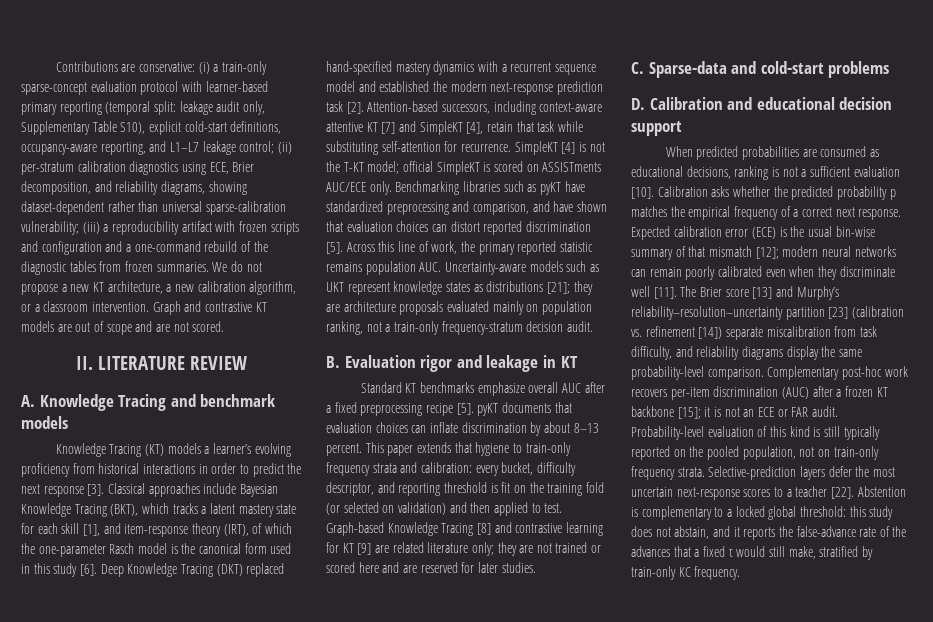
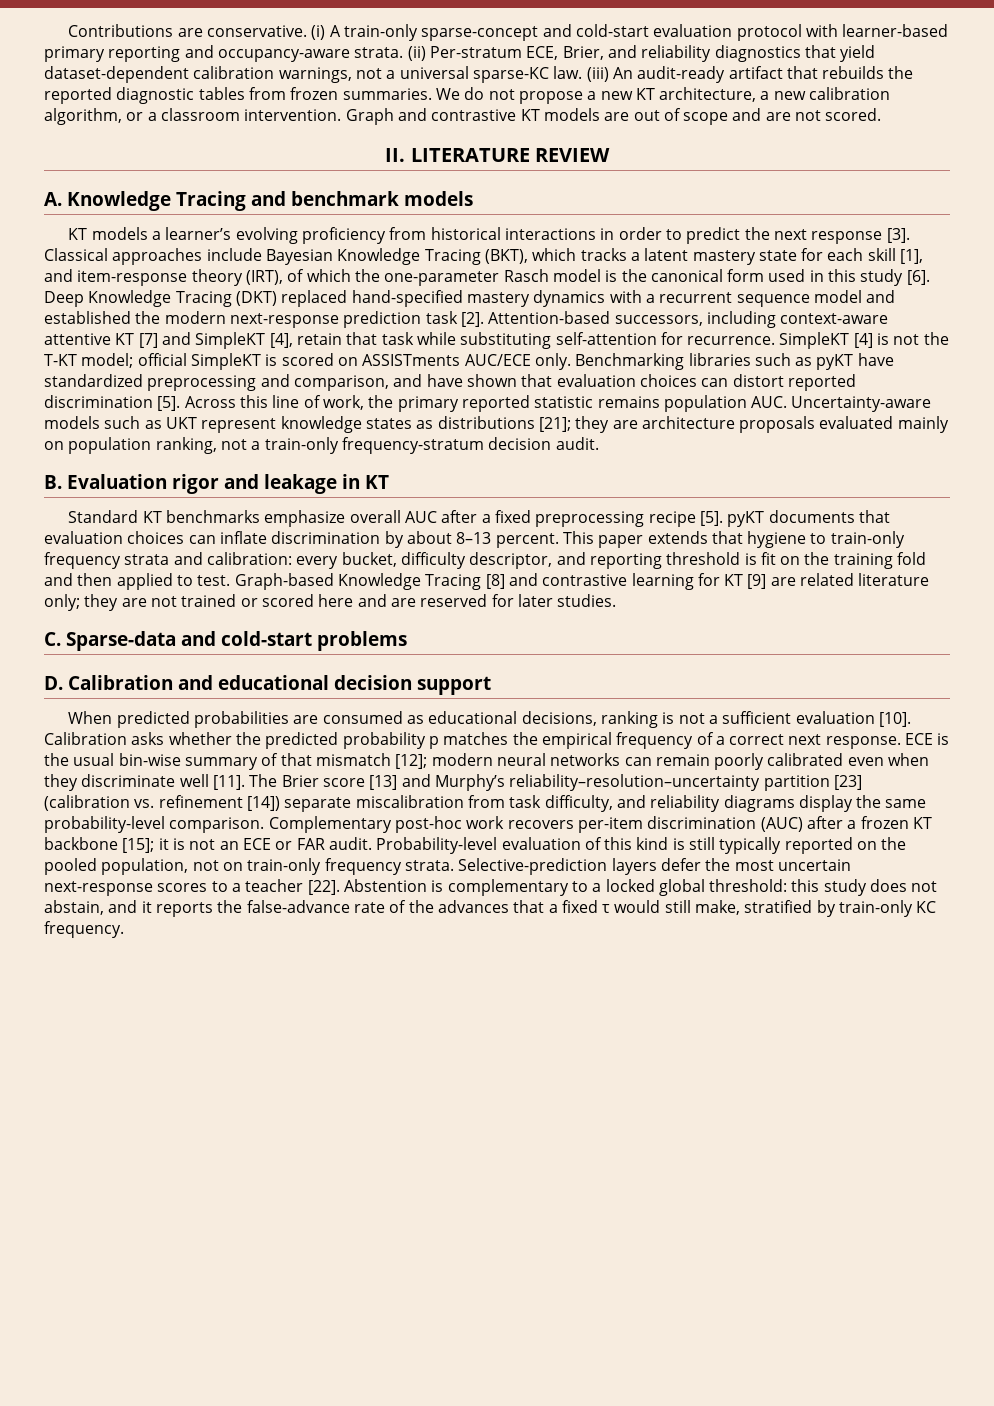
[139,61,268,75] [21,82,87,95] conservative: (i) a train-only sparse-concept -> [207,24,649,41] conservative. (i) A train-only sparse-concept and cold-start
[105,101,265,115] [21,121,282,135] [21,141,292,155] [21,161,255,175] [21,181,247,195] [21,201,286,215] [21,221,299,235] [21,241,268,255] (temporal split: leakage audit only, Supplementary Table S10), explicit cold-start definitions, occupancy-aware reporting, and L1–L7 leakage control; (ii) per-stratum calibration diagnostics using ECE, Brier decomposition, and reliability diagrams, showing dataset-dependent rather than universal sparse-calibration vulnerability; (iii) a reproducibility artifact with frozen scripts and configuration and a one-command rebuild of the -> [184,45,876,62] [44,66,914,83] [44,87,112,104] and occupancy-aware strata. (ii) Per-stratum ECE, Brier, and reliability diagnostics that yield dataset-dependent calibration warnings, not a universal sparse-KC law. (iii) An audit-ready artifact that rebuilds the reported
[55,443,165,457] Knowledge Tracing (KT) -> [68,228,88,240] KT
[326,502,446,515] (or selected on validation) -> (927, 558) none
[631,226,776,240] Expected calibration error (ECE) -> [905,733,934,745] ECE

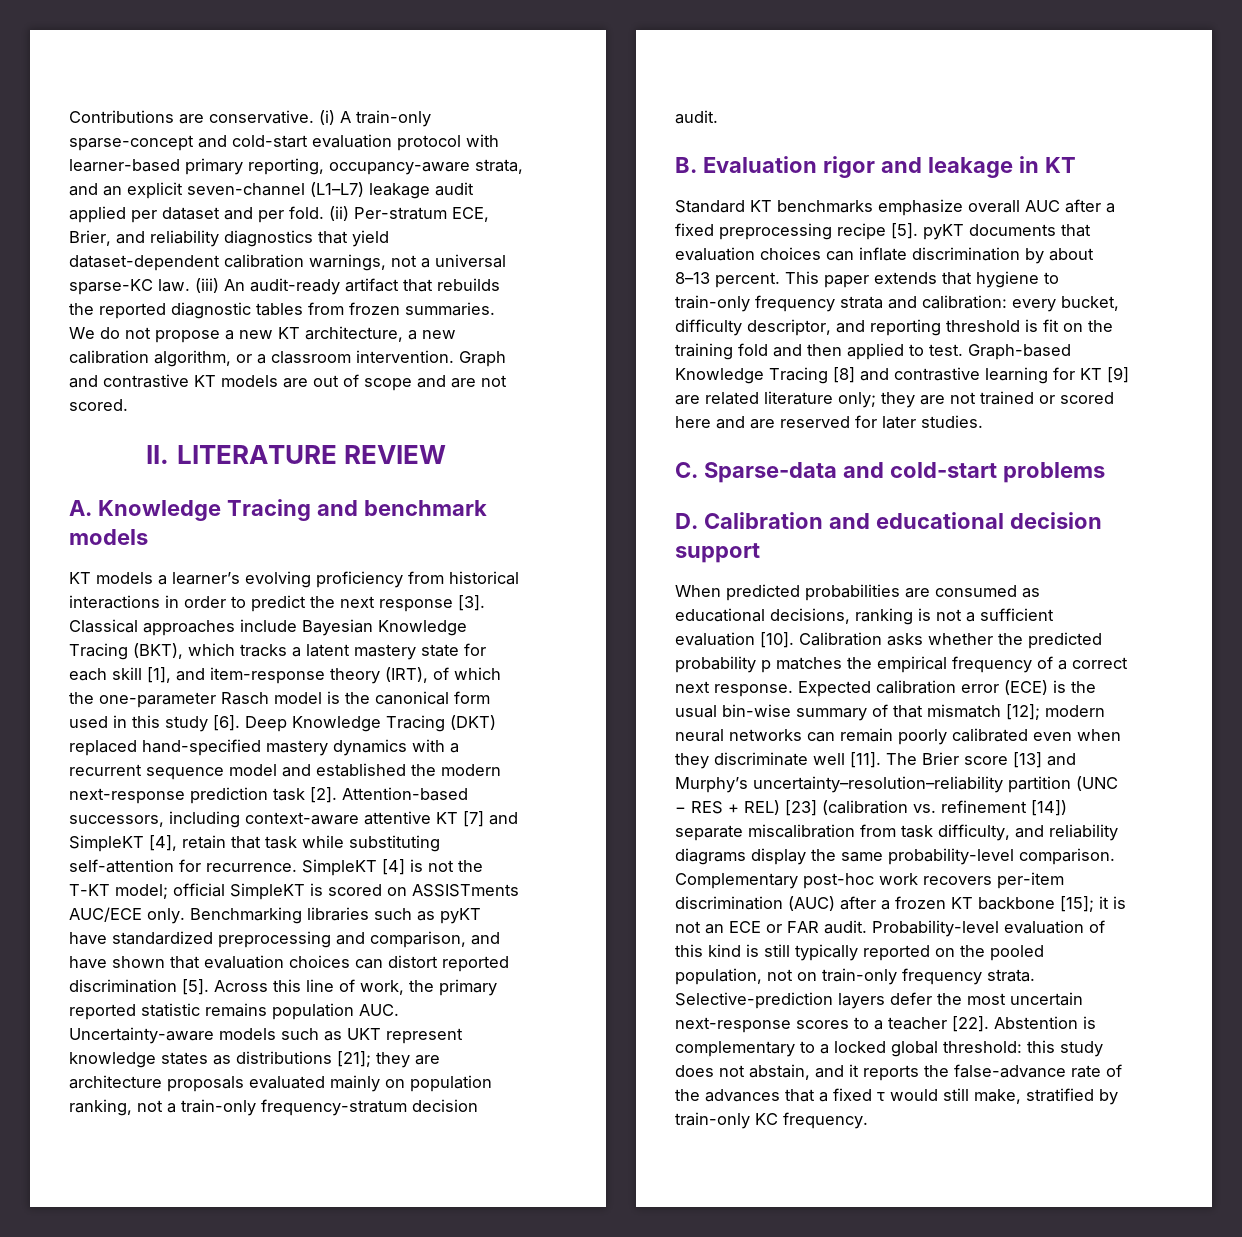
[108,45,404,62] reporting and occupancy-aware strata. -> [248,158,523,175] [69,182,474,199] [69,206,324,223] reporting, occupancy-aware strata, and an explicit seven-channel (L1–L7) leakage audit applied per dataset and per fold.
[905,733,934,745] ECE -> [798,680,1048,697] Expected calibration error (ECE)
[509,774,830,791] reliability–resolution–uncertainty partition -> [753,776,1118,793] [675,800,780,815] uncertainty–resolution–reliability partition (UNC − RES + REL)

